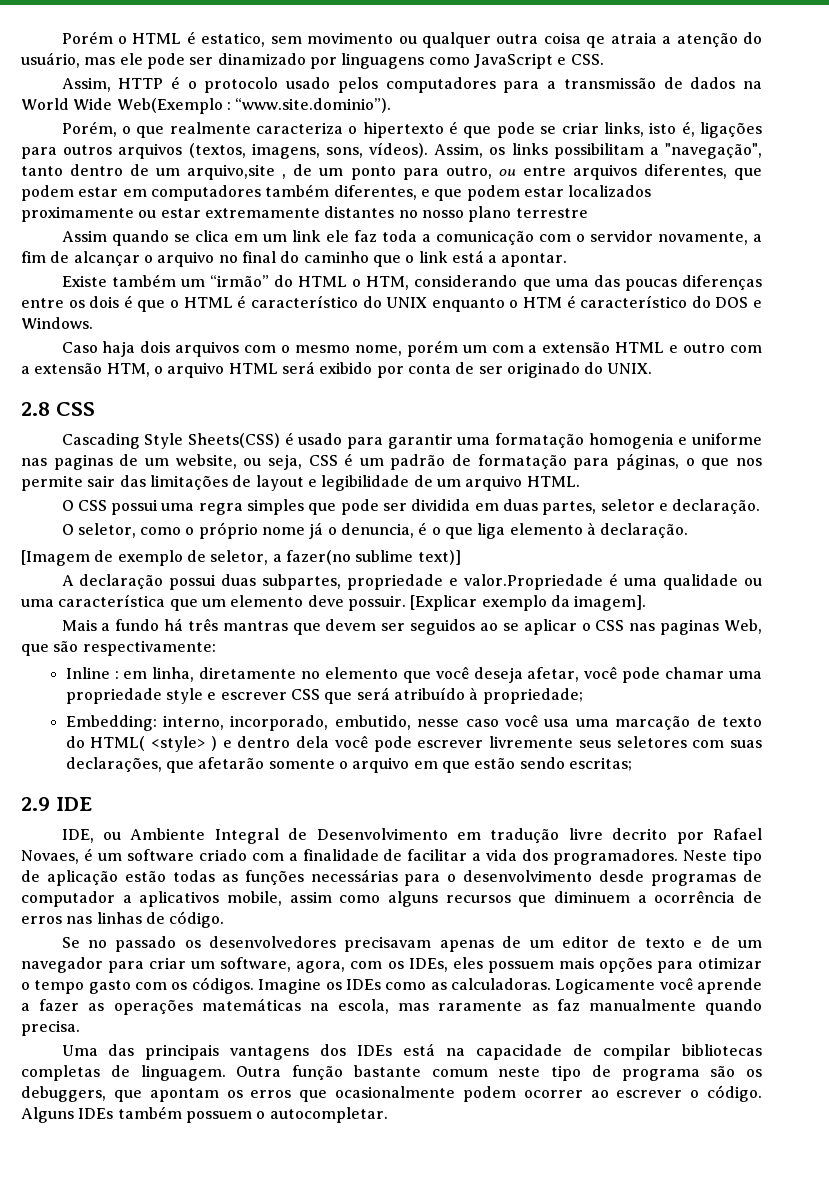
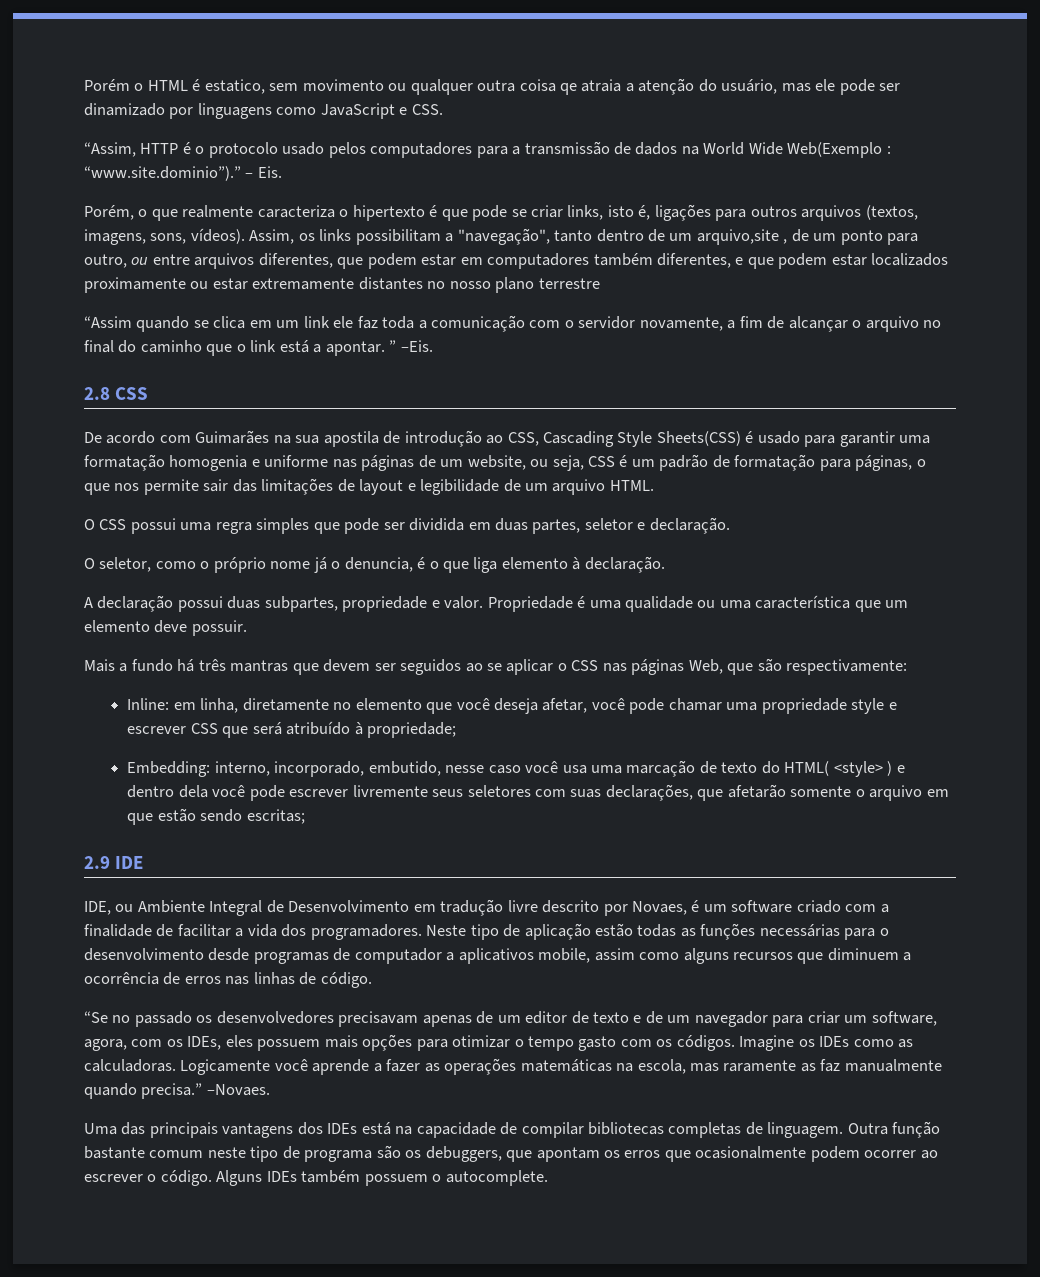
[61,77,111,92] Assim, -> [84,142,136,157] “Assim,
[235,98,392,113] “www.site.dominio”). -> [84,166,282,181] “www.site.dominio”).” – Eis.
[61,230,107,242] Assim -> [84,316,132,328] “Assim
[61,274,762,291] [21,295,762,312] [21,317,93,329] [61,340,762,357] [21,361,653,378] [21,402,95,416] // Existe também um “irmão” do HTML o HTM, considerando que uma das poucas diferenças entre os dois é que o HTML é característico do UNIX enquanto o HTM é característico do DOS e Windows. // Caso haja dois arquivos com o mesmo nome, porém um com a extensão HTML e outro com a extensão HTM, o arquivo HTML será exibido por conta de ser originado do UNIX. // 2.8 CSS // -> [389,340,433,352] [84,387,149,400] [84,430,539,447] ” –Eis. // 2.8 CSS // De acordo com Guimarães na sua apostila de introdução ao CSS,
[53,454,113,470] paginas -> [361,455,415,471] páginas
[21,550,461,566] // [Imagem de exemplo de seletor, a fazer(no sublime text)] -> (665, 564) none
[464,574,604,590] valor.Propriedade -> [444,596,573,612] valor. Propriedade
[410,595,647,611] [Explicar exemplo da imagem]. -> (247, 628) none
[660,619,720,635] paginas -> [631,659,685,675] páginas
[65,667,119,679] Inline : -> [127,698,170,710] Inline:
[612,828,762,844] decrito por Rafael -> [542,900,628,916] descrito por
[61,937,80,948] Se -> [84,1011,108,1023] “Se
[21,1020,80,1036] precisa. -> [141,1083,270,1099] precisa.” –Novaes.
[269,1107,388,1123] autocompletar. -> [445,1170,548,1186] autocomplete.

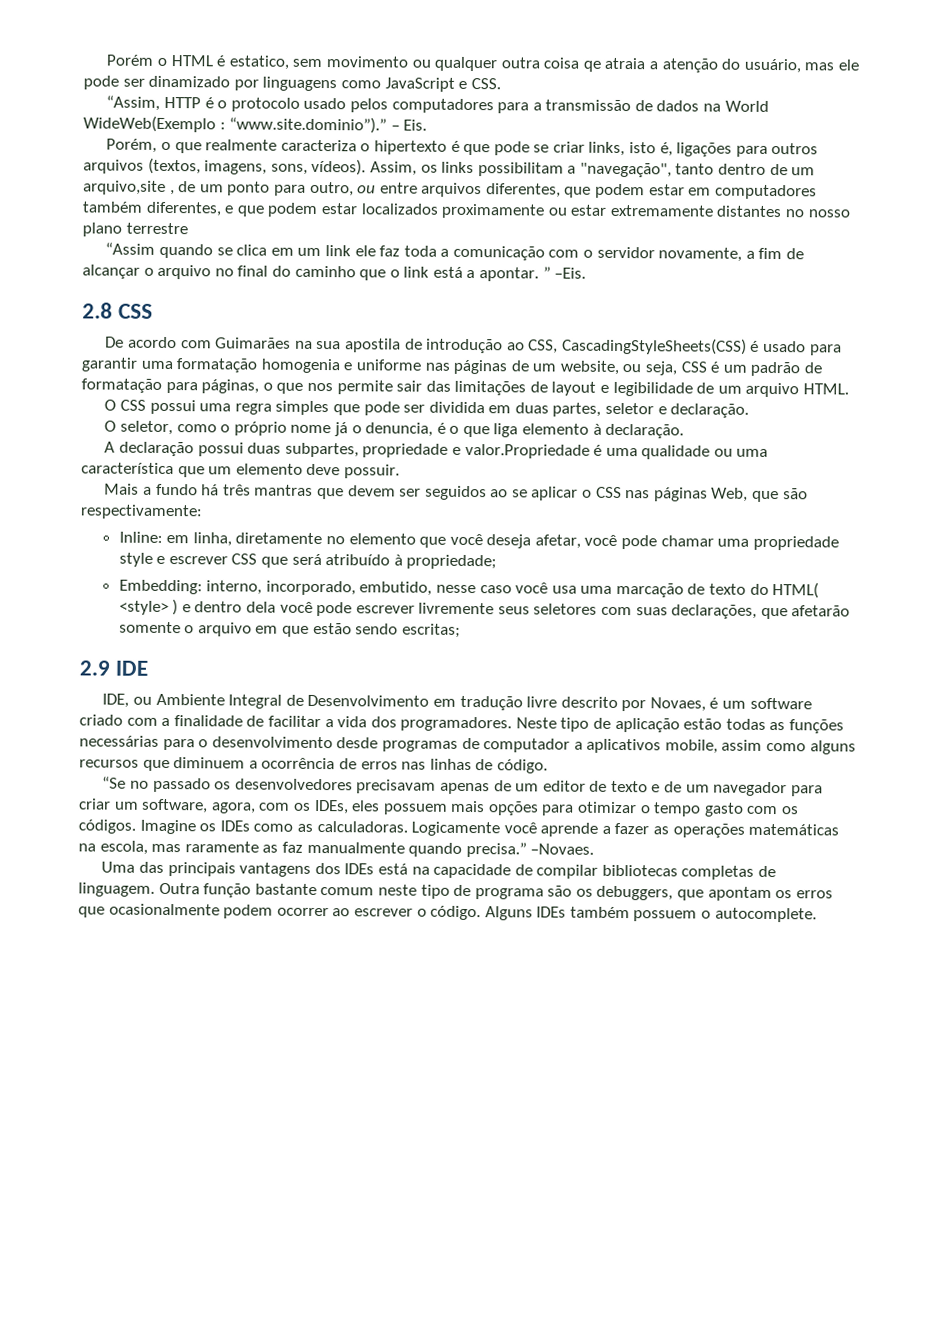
[748,142,883,158] Wide Web(Exemplo -> [83,115,216,133] WideWeb(Exemplo
[543,431,741,447] Cascading Style Sheets(CSS) -> [561,337,747,355] CascadingStyleSheets(CSS)
[444,596,573,612] valor. Propriedade -> [464,443,590,459] valor.Propriedade

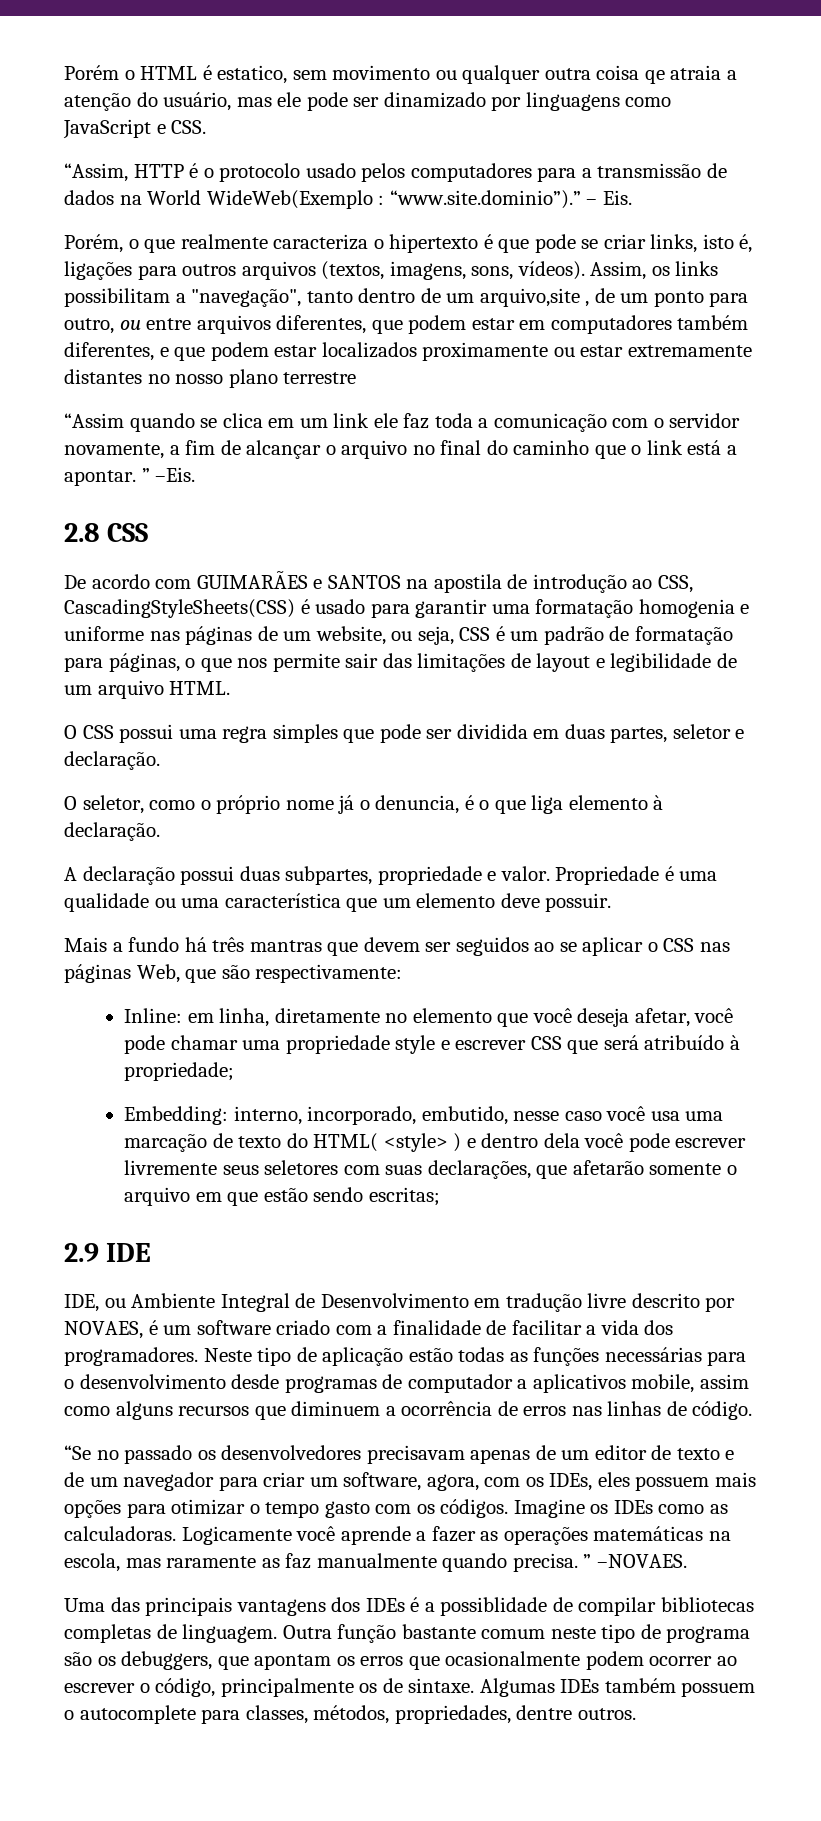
[215,337,342,350] Guimarães na sua -> [196,570,429,589] GUIMARÃES e SANTOS na
[464,443,590,459] valor.Propriedade -> [500,866,660,885] valor. Propriedade
[649,697,706,712] Novaes, -> [64,1321,143,1339] NOVAES,
[465,841,595,858] precisa.” –Novaes. -> [512,1553,687,1572] precisa. ” –NOVAES.
[377,863,512,879] está na capacidade -> [410,1597,548,1616] é a possiblidade
[430,905,817,923] código. Alguns IDEs também possuem o autocomplete. -> [155,1678,756,1697] [64,1705,636,1724] código, principalmente os de sintaxe. Algumas IDEs também possuem o autocomplete para classes, métodos, propriedades, dentre outros.

